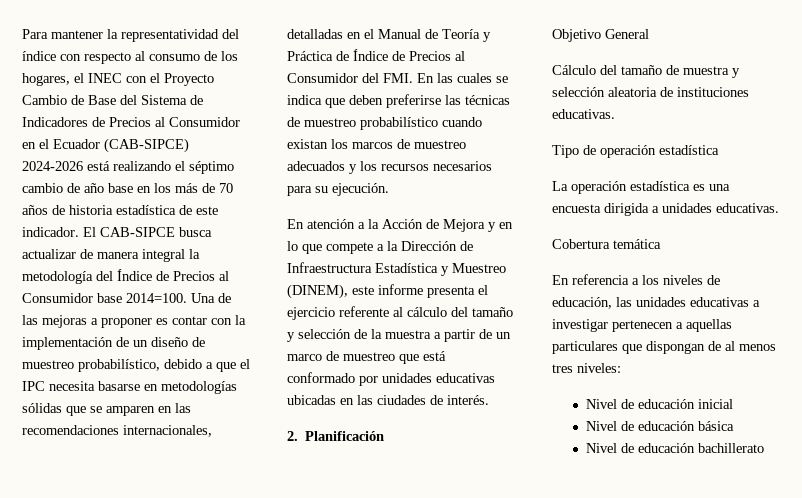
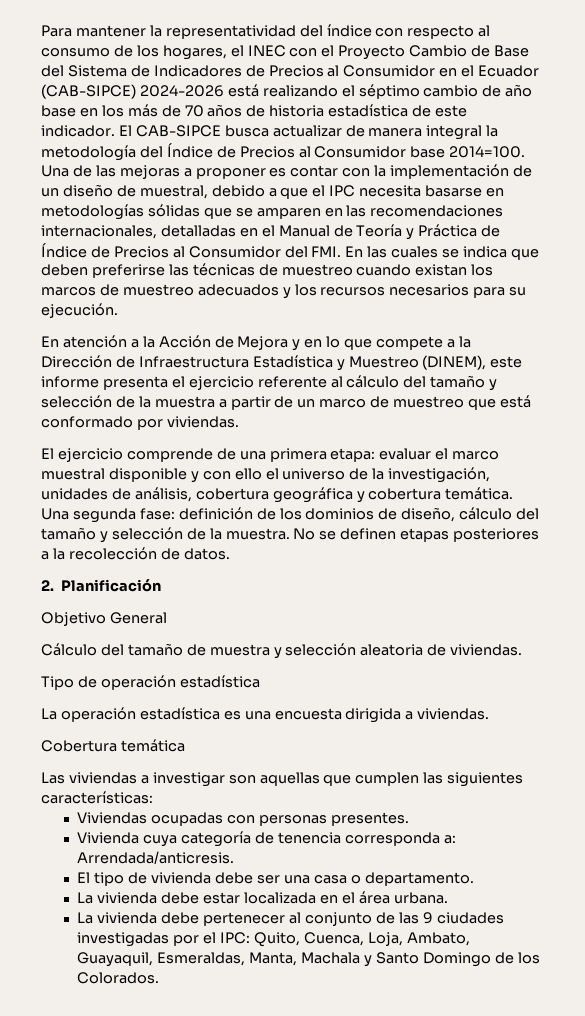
[22,359,160,372] muestreo probabilístico, -> [139,185,208,199] muestral,
[360,117,438,130] probabilístico -> (353, 270) none
[382,373,495,383] [287,395,489,405] unidades educativas ubicadas en las ciudades de interés. -> [166,416,239,428] [41,448,500,462] [41,467,491,483] [41,487,514,503] [41,507,540,523] [41,527,540,543] [41,547,230,560] viviendas. // El ejercicio comprende de una primera etapa: evaluar el marco muestral disponible y con ello el universo de la investigación, unidades de análisis, cobertura geográfica y cobertura temática. Una segunda fase: definición de los dominios de diseño, cálculo del tamaño y selección de la muestra. No se definen etapas posteriores a la recolección de datos.
[677,87,749,97] [552,109,615,119] instituciones educativas. -> [450,644,523,656] viviendas.
[662,203,779,213] unidades educativas. -> [417,708,490,720] viviendas.
[552,274,720,285] [552,297,760,309] [552,319,732,332] [552,341,776,354] [552,363,621,373] [586,399,734,409] [586,421,735,431] [586,443,765,453] En referencia a los niveles de educación, las unidades educativas a investigar pertenecen a aquellas particulares que dispongan de al menos tres niveles: // Nivel de educación inicial // Nivel de educación básica // Nivel de educación bachillerato -> [41,772,524,787] [41,791,153,804] [77,812,409,826] [77,831,456,847] [77,851,235,864] [77,872,474,886] [77,891,448,904] [77,912,504,926] [77,932,470,947] [77,952,540,967] [77,972,160,984] Las viviendas a investigar son aquellas que cumplen las siguientes características: // Viviendas ocupadas con personas presentes. // Vivienda cuya categoría de tenencia corresponda a: Arrendada/anticresis. // El tipo de vivienda debe ser una casa o departamento. // La vivienda debe estar localizada en el área urbana. // La vivienda debe pertenecer al conjunto de las 9 ciudades investigadas por el IPC: Quito, Cuenca, Loja, Ambato, Guayaquil, Esmeraldas, Manta, Machala y Santo Domingo de los Colorados.

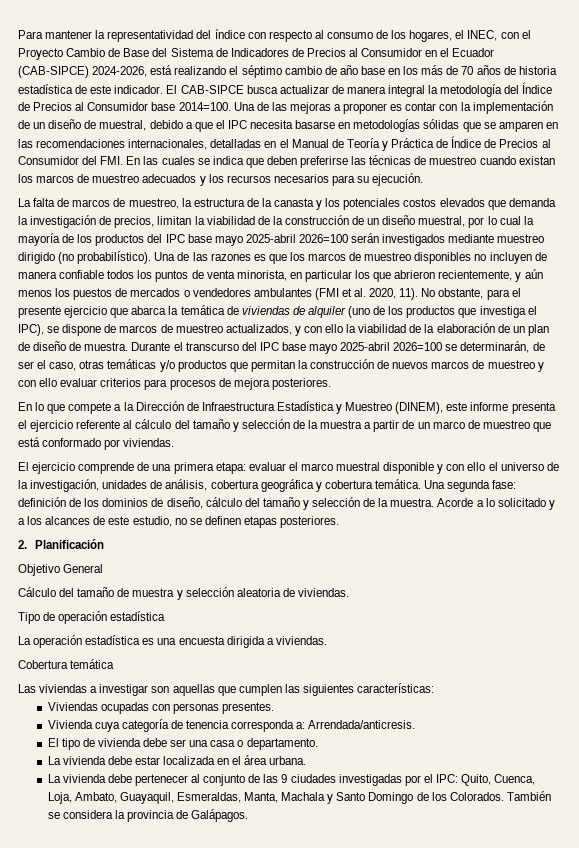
[247,45,286,57] INEC -> [467,30,498,41] INEC,
[139,85,224,97] 2024-2026 -> [92,66,148,77] 2024-2026,
[41,335,323,351] En atención a la Acción de Mejora y en -> [18,198,556,210] [18,215,534,228] [18,233,545,246] [18,251,547,264] [18,269,543,282] [18,288,521,300] [18,305,537,318] [18,323,549,336] [18,341,545,354] [18,359,544,372] [18,378,331,390] [18,402,32,411] La falta de marcos de muestreo, la estructura de la canasta y los potenciales costos elevados que demanda la investigación de precios, limitan la viabilidad de la construcción de un diseño muestral, por lo cual la mayoría de los productos del IPC base mayo 2025-abril 2026=100 serán investigados mediante muestreo dirigido (no probabilístico). Una de las razones es que los marcos de muestreo disponibles no incluyen de manera confiable todos los puntos de venta minorista, en particular los que abrieron recientemente, y aún menos los puestos de mercados o vendedores ambulantes (FMI et al. 2020, 11). No obstante, para el presente ejercicio que abarca la temática de viviendas de alquiler (uno de los productos que investiga el IPC), se dispone de marcos de muestreo actualizados, y con ello la viabilidad de la elaboración de un plan de diseño de muestra. Durante el transcurso del IPC base mayo 2025-abril 2026=100 se determinarán, de ser el caso, otras temáticas y/o productos que permitan la construcción de nuevos marcos de muestreo y con ello evaluar criterios para procesos de mejora posteriores. // En
[293,528,540,542] [41,547,230,560] No se definen etapas posteriores a la recolección de datos. -> [437,498,555,510] [18,516,340,528] Acorde a lo solicitado y a los alcances de este estudio, no se definen etapas posteriores.
(160, 978) none -> [506,791,551,801] [47,809,249,822] También se considera la provincia de Galápagos.

